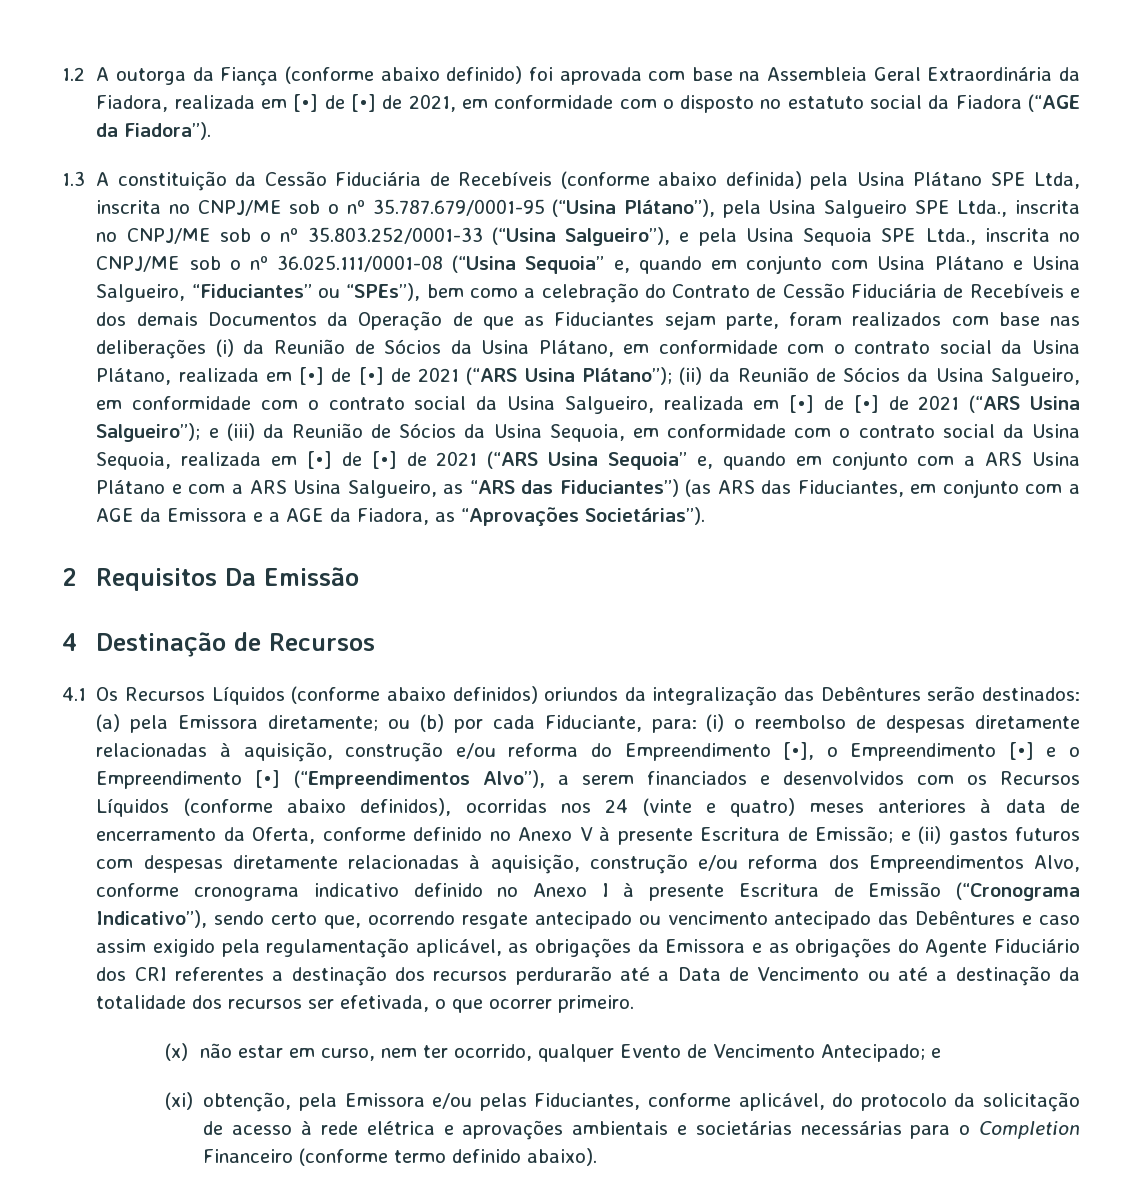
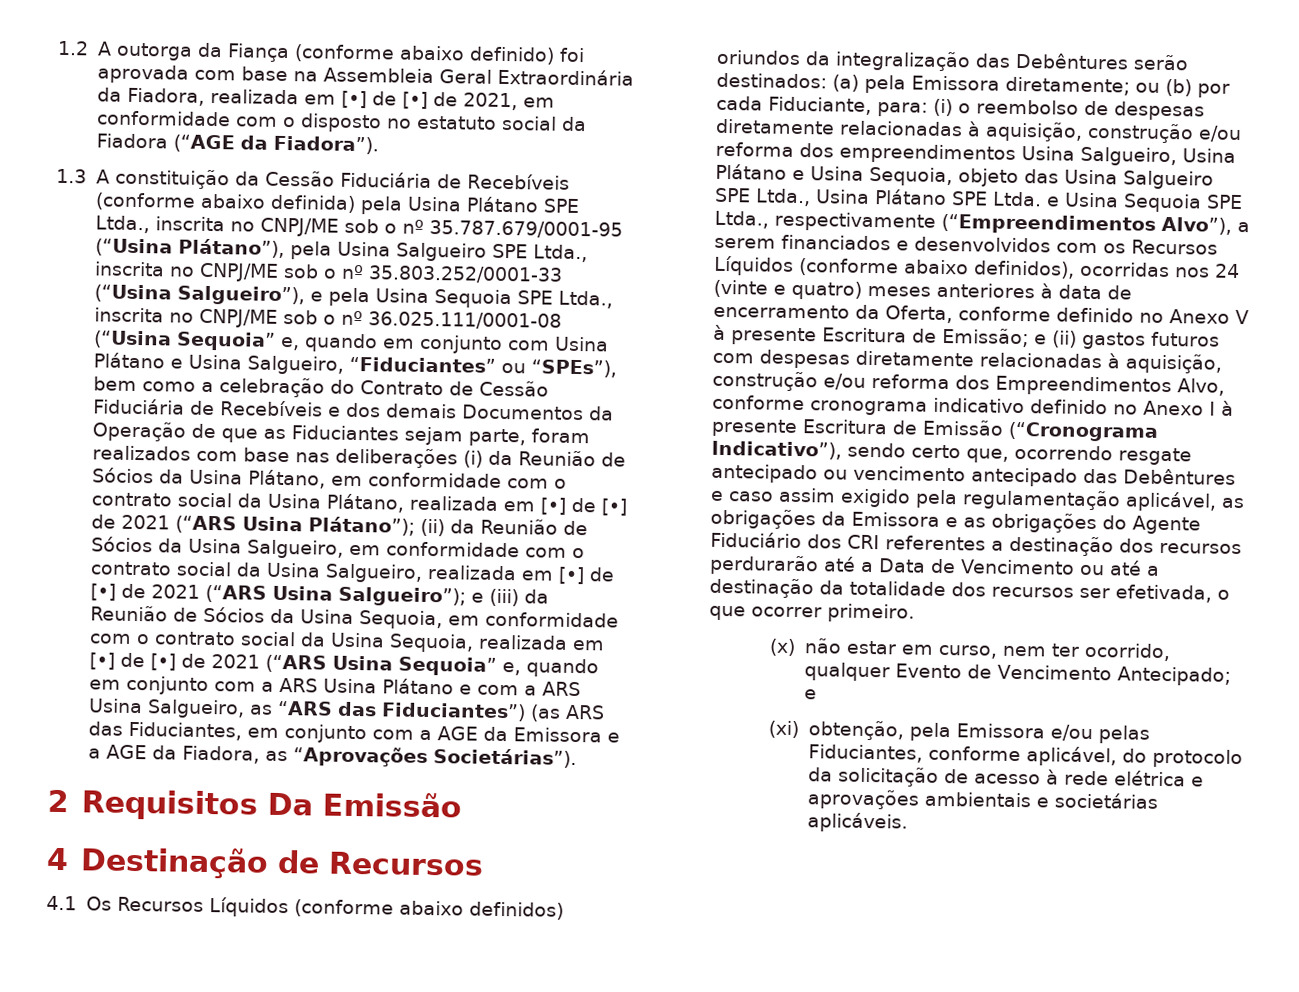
[1033,172,1080,189] Ltda, -> [94,215,150,234] Ltda.,
[590,742,1081,761] [96,770,281,789] do Empreendimento [•], o Empreendimento [•] e o Empreendimento [•] -> [798,142,1236,167] [714,163,1214,190] [714,187,1243,213] [713,210,936,232] dos empreendimentos Usina Salgueiro, Usina Plátano e Usina Sequoia, objeto das Usina Salgueiro SPE Ltda., Usina Plátano SPE Ltda. e Usina Sequoia SPE Ltda., respectivamente
[800,1121,1080,1139] [203,1148,598,1166] necessárias para o Completion Financeiro (conforme termo definido abaixo). -> [806,812,908,833] aplicáveis.

